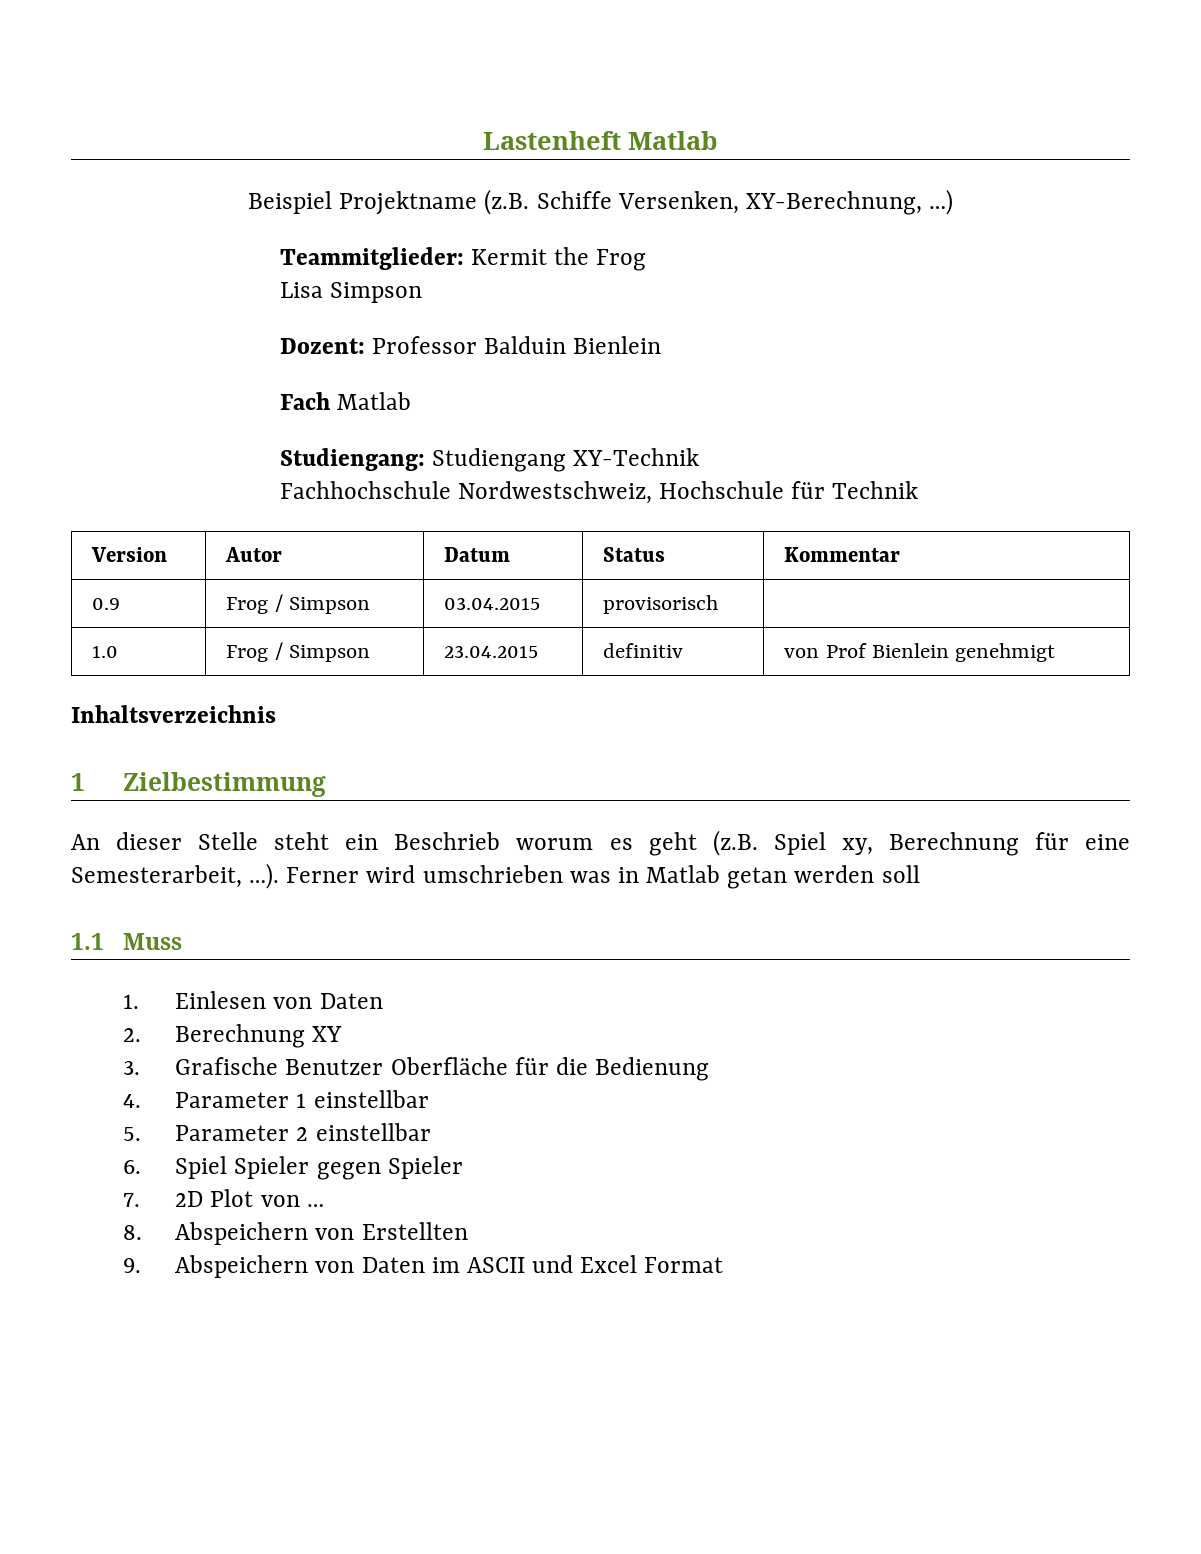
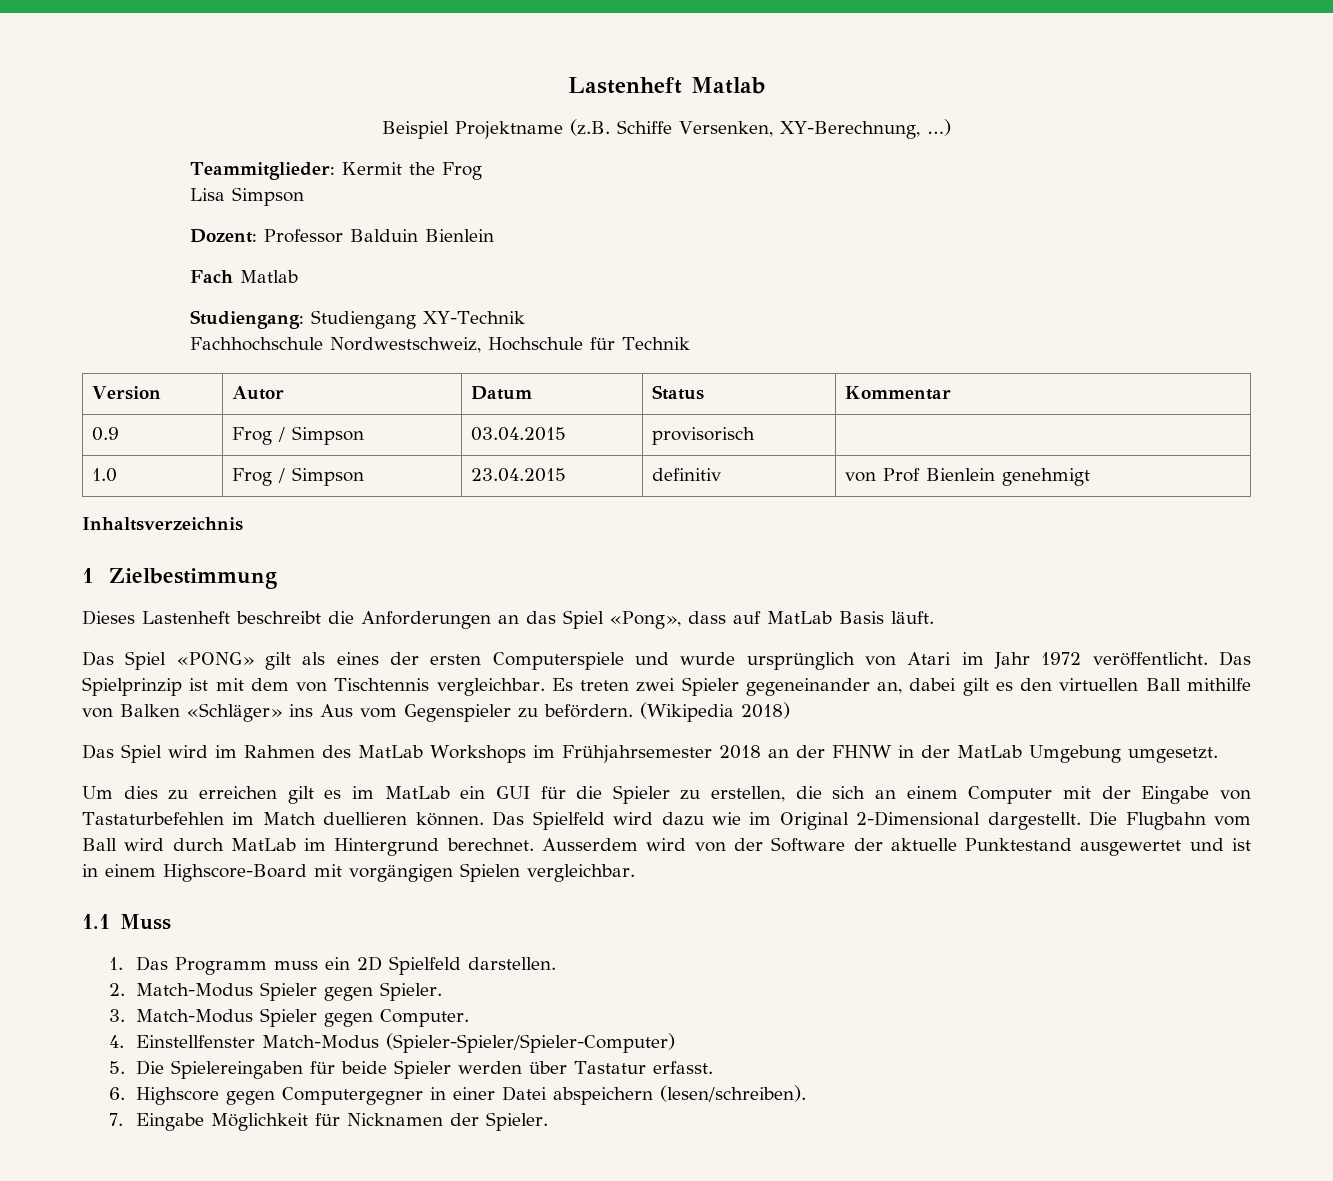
[71,830,1130,856] [71,863,920,889] [71,933,183,950] [123,991,383,1009] [123,1024,343,1048] [123,1057,710,1081] [123,1090,429,1108] [123,1123,431,1141] [123,1156,463,1180] [123,1189,324,1207] [123,1222,468,1245] [123,1255,724,1278] An dieser Stelle steht ein Beschrieb worum es geht (z.B. Spiel xy, Berechnung für eine Semesterarbeit, …). Ferner wird umschrieben was in Matlab getan werden soll // 1.1 Muss // 1. Einlesen von Daten // 2. Berechnung XY // 3. Grafische Benutzer Oberfläche für die Bedienung // 4. Parameter 1 einstellbar // 5. Parameter 2 einstellbar // 6. Spiel Spieler gegen Spieler // 7. 2D Plot von … // 8. Abspeichern von Erstellten // 9. Abspeichern von Daten im ASCII und Excel Format -> [82,610,934,629] [82,651,1252,670] [82,677,1252,696] [82,702,790,722] [82,744,1218,763] [82,785,1252,804] [82,811,1251,830] [82,837,1251,856] [82,863,635,882] [82,914,171,930] [108,956,556,975] [108,982,442,1001] [108,1008,469,1027] [108,1033,675,1053] [108,1060,713,1079] [108,1085,806,1105] [108,1112,548,1131] Dieses Lastenheft beschreibt die Anforderungen an das Spiel «Pong», dass auf MatLab Basis läuft. // Das Spiel «PONG» gilt als eines der ersten Computerspiele und wurde ursprünglich von Atari im Jahr 1972 veröffentlicht. Das Spielprinzip ist mit dem von Tischtennis vergleichbar. Es treten zwei Spieler gegeneinander an, dabei gilt es den virtuellen Ball mithilfe von Balken «Schläger» ins Aus vom Gegenspieler zu befördern. (Wikipedia 2018) // Das Spiel wird im Rahmen des MatLab Workshops im Frühjahrsemester 2018 an der FHNW in der MatLab Umgebung umgesetzt. // Um dies zu erreichen gilt es im MatLab ein GUI für die Spieler zu erstellen, die sich an einem Computer mit der Eingabe von Tastaturbefehlen im Match duellieren können. Das Spielfeld wird dazu wie im Original 2-Dimensional dargestellt. Die Flugbahn vom Ball wird durch MatLab im Hintergrund berechnet. Ausserdem wird von der Software der aktuelle Punktestand ausgewertet und ist in einem Highscore-Board mit vorgängigen Spielen vergleichbar. // 1.1 Muss // 1. Das Programm muss ein 2D Spielfeld darstellen. // 2. Match-Modus Spieler gegen Spieler. // 3. Match-Modus Spieler gegen Computer. // 4. Einstellfenster Match-Modus (Spieler-Spieler/Spieler-Computer) // 5. Die Spielereingaben für beide Spieler werden über Tastatur erfasst. // 6. Highscore gegen Computergegner in einer Datei abspeichern (lesen/schreiben). // 7. Eingabe Möglichkeit für Nicknamen der Spieler.

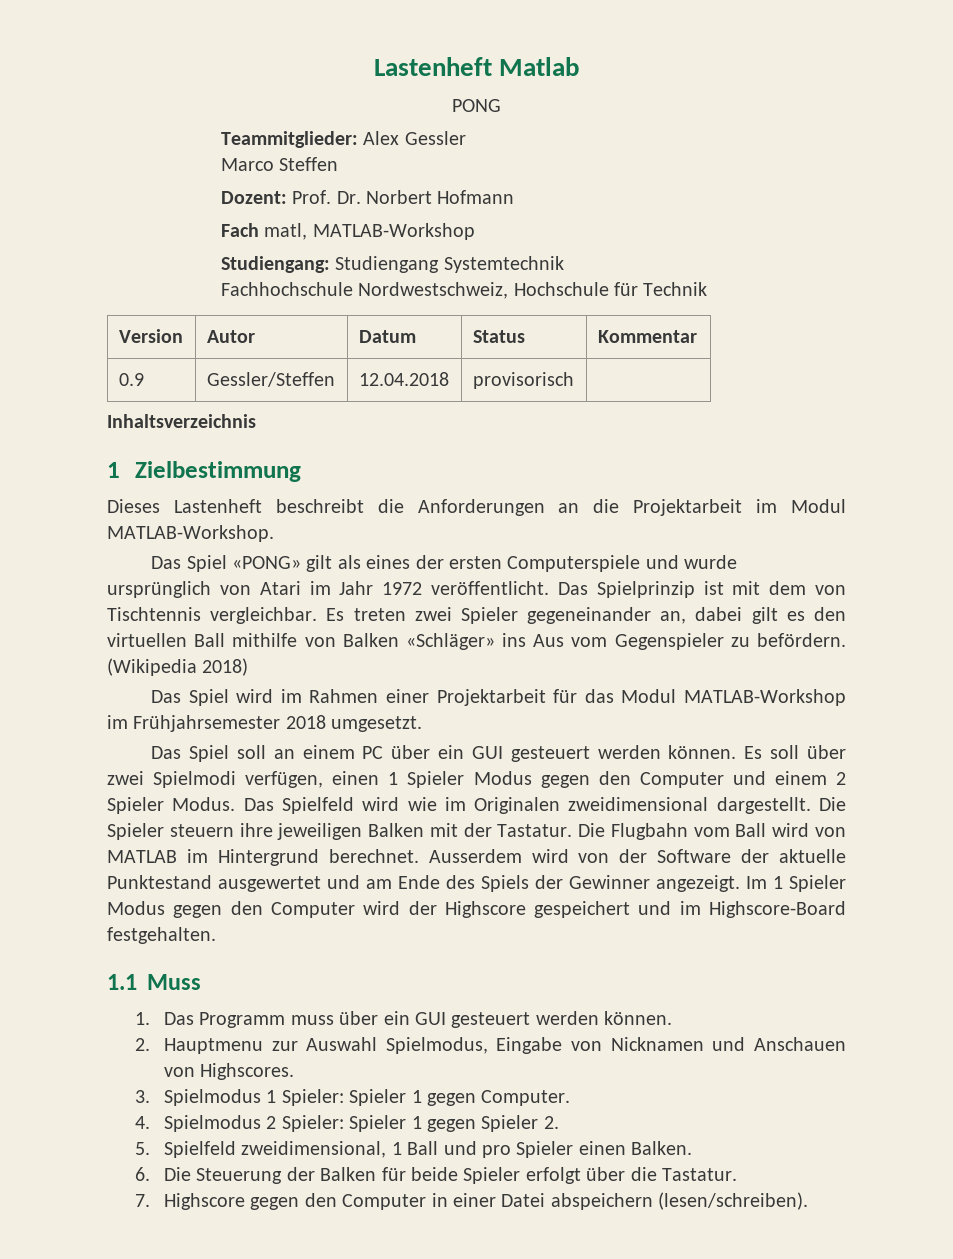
[382,119,951,139] [189,162,482,180] [189,187,304,206] [189,229,494,243] Beispiel Projektname (z.B. Schiffe Versenken, XY-Berechnung, …) // Teammitglieder: Kermit the Frog // Lisa Simpson // Dozent: Professor Balduin Bienlein -> [452,99,501,112] [220,131,466,148] [220,157,339,171] [220,190,515,204] PONG // Teammitglieder: Alex Gessler // Marco Steffen // Dozent: Prof. Dr. Norbert Hofmann
[239,270,298,283] Matlab -> [264,223,475,240] matl, MATLAB-Workshop
[422,311,525,324] XY-Technik -> [443,256,564,273] Systemtechnik
[232,426,365,445] [471,427,567,441] [652,427,756,445] [92,468,118,482] [232,467,365,486] [471,468,567,482] [652,468,722,481] [845,468,1091,486] Frog / Simpson | 03.04.2015 | provisorisch | // 1.0 | Frog / Simpson | 23.04.2015 | definitiv | von Prof Bienlein genehmigt -> [206,372,335,387] [358,372,449,386] [472,372,574,389] Gessler/Steffen | 12.04.2018 | provisorisch |
[526,610,934,629] das Spiel «Pong», dass auf MatLab Basis läuft. -> [593,499,847,516] [107,525,274,542] die Projektarbeit im Modul MATLAB-Workshop.
[322,745,1218,763] [82,785,1252,804] [82,812,484,826] des MatLab Workshops im Frühjahrsemester 2018 an der FHNW in der MatLab Umgebung umgesetzt. // Um dies zu erreichen gilt es im MatLab ein GUI für die Spieler zu erstellen, die sich an einem Computer mit der Eingabe von Tastaturbefehlen im Match duellieren können. -> [386,689,847,706] [107,715,423,732] [151,745,846,762] [107,771,846,788] [107,797,236,814] einer Projektarbeit für das Modul MATLAB-Workshop im Frühjahrsemester 2018 umgesetzt. // Das Spiel soll an einem PC über ein GUI gesteuert werden können. Es soll über zwei Spielmodi verfügen, einen 1 Spieler Modus gegen den Computer und einem 2 Spieler Modus.
[661,812,704,826] dazu -> (400, 804) none
[779,811,1081,830] Original 2-Dimensional dargestellt. -> [474,797,846,814] [107,823,573,840] Originalen zweidimensional dargestellt. Die Spieler steuern ihre jeweiligen Balken mit der Tastatur.
[172,838,296,851] durch MatLab -> [814,827,846,837] [107,850,177,863] von MATLAB
[1231,838,1251,851] [82,863,635,882] ist in einem Highscore-Board mit vorgängigen Spielen vergleichbar. -> [366,875,846,892] [107,901,846,918] [107,927,216,944] am Ende des Spiels der Gewinner angezeigt. Im 1 Spieler Modus gegen den Computer wird der Highscore gespeichert und im Highscore-Board festgehalten.
[324,956,556,975] [108,982,442,1001] [108,1008,469,1027] [108,1033,675,1053] [108,1060,713,1079] [108,1087,423,1105] ein 2D Spielfeld darstellen. // 2. Match-Modus Spieler gegen Spieler. // 3. Match-Modus Spieler gegen Computer. // 4. Einstellfenster Match-Modus (Spieler-Spieler/Spieler-Computer) // 5. Die Spielereingaben für beide Spieler werden über Tastatur erfasst. // 6. Highscore gegen Computergegner -> [339,1011,673,1028] [135,1037,846,1054] [163,1063,295,1080] [135,1089,571,1106] [135,1115,559,1132] [135,1141,693,1158] [135,1167,737,1184] [135,1193,427,1210] über ein GUI gesteuert werden können. // 2. Hauptmenu zur Auswahl Spielmodus, Eingabe von Nicknamen und Anschauen von Highscores. // 3. Spielmodus 1 Spieler: Spieler 1 gegen Computer. // 4. Spielmodus 2 Spieler: Spieler 1 gegen Spieler 2. // 5. Spielfeld zweidimensional, 1 Ball und pro Spieler einen Balken. // 6. Die Steuerung der Balken für beide Spieler erfolgt über die Tastatur. // 7. Highscore gegen den Computer
[108,1112,548,1131] // 7. Eingabe Möglichkeit für Nicknamen der Spieler. -> (809, 1201) none

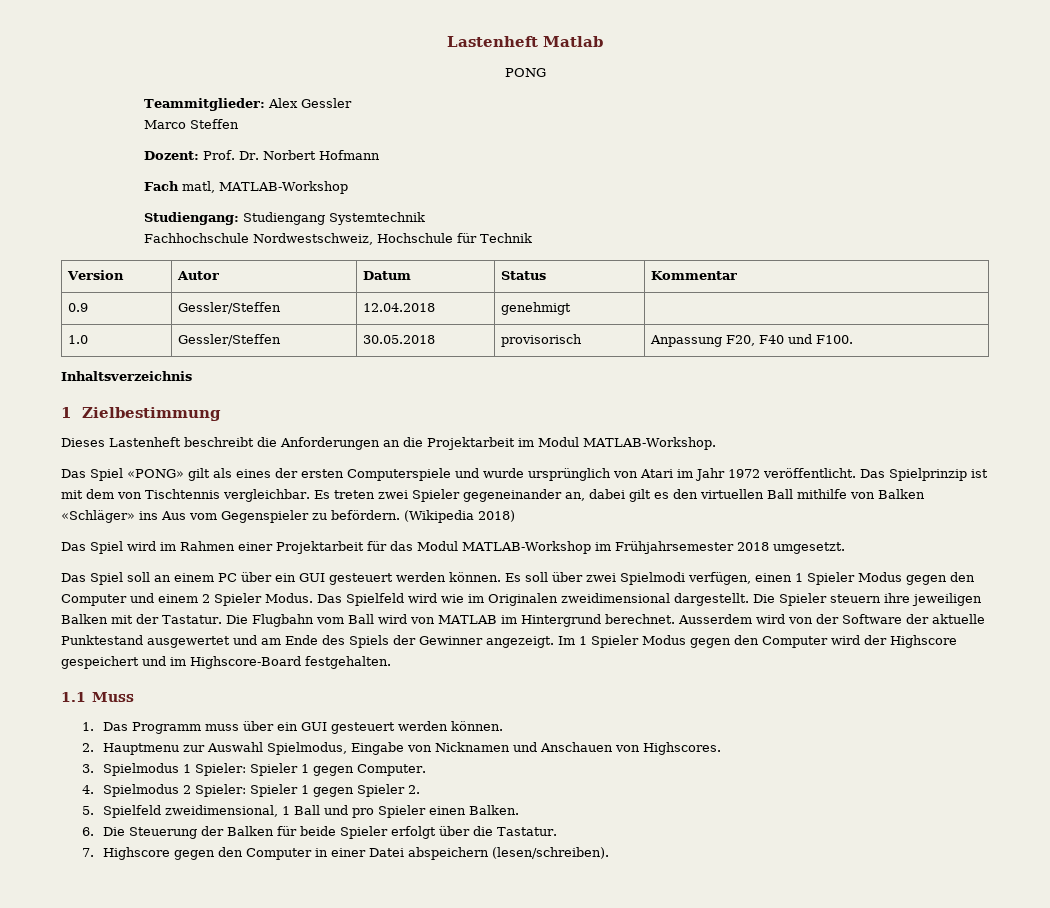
[472,372,574,389] provisorisch | -> [501,302,572,315] [68,335,89,344] [178,334,282,346] [363,335,436,344] [501,334,583,347] [650,334,854,347] genehmigt | // 1.0 | Gessler/Steffen | 30.05.2018 | provisorisch | Anpassung F20, F40 und F100.

